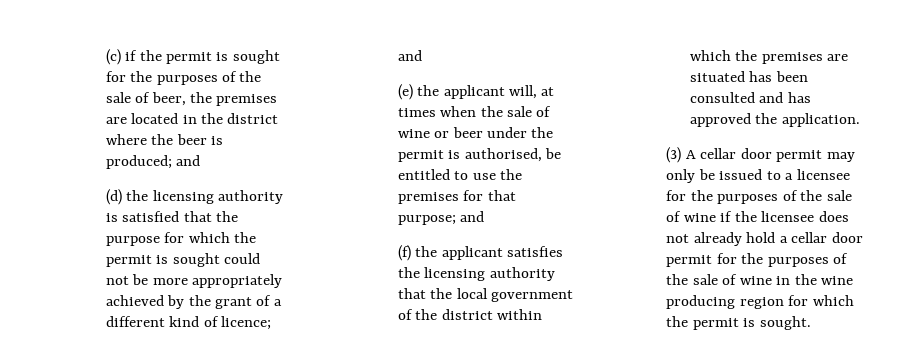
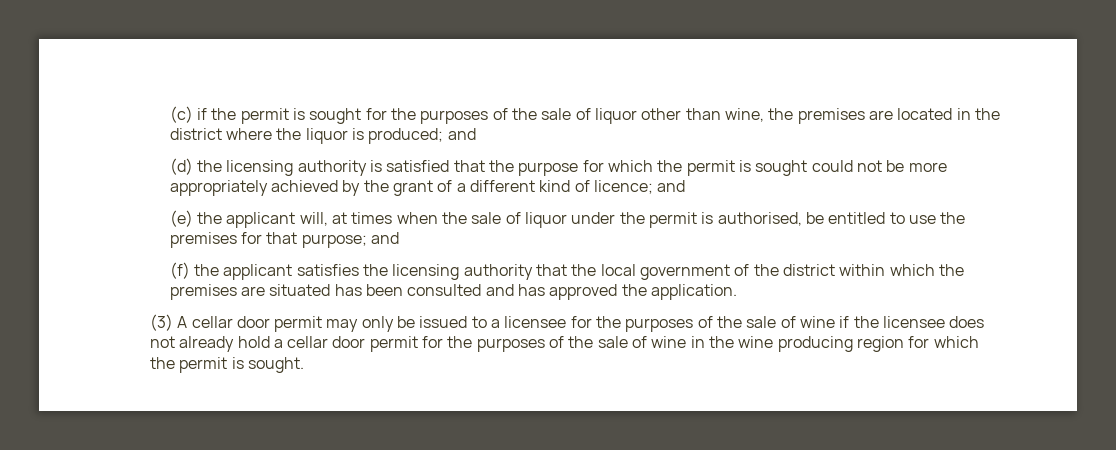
[151,92,186,106] beer, -> [594,108,764,124] liquor other than wine,
[176,134,207,145] beer -> [305,128,348,144] liquor
[397,127,483,138] wine or beer -> [525,212,568,228] liquor

